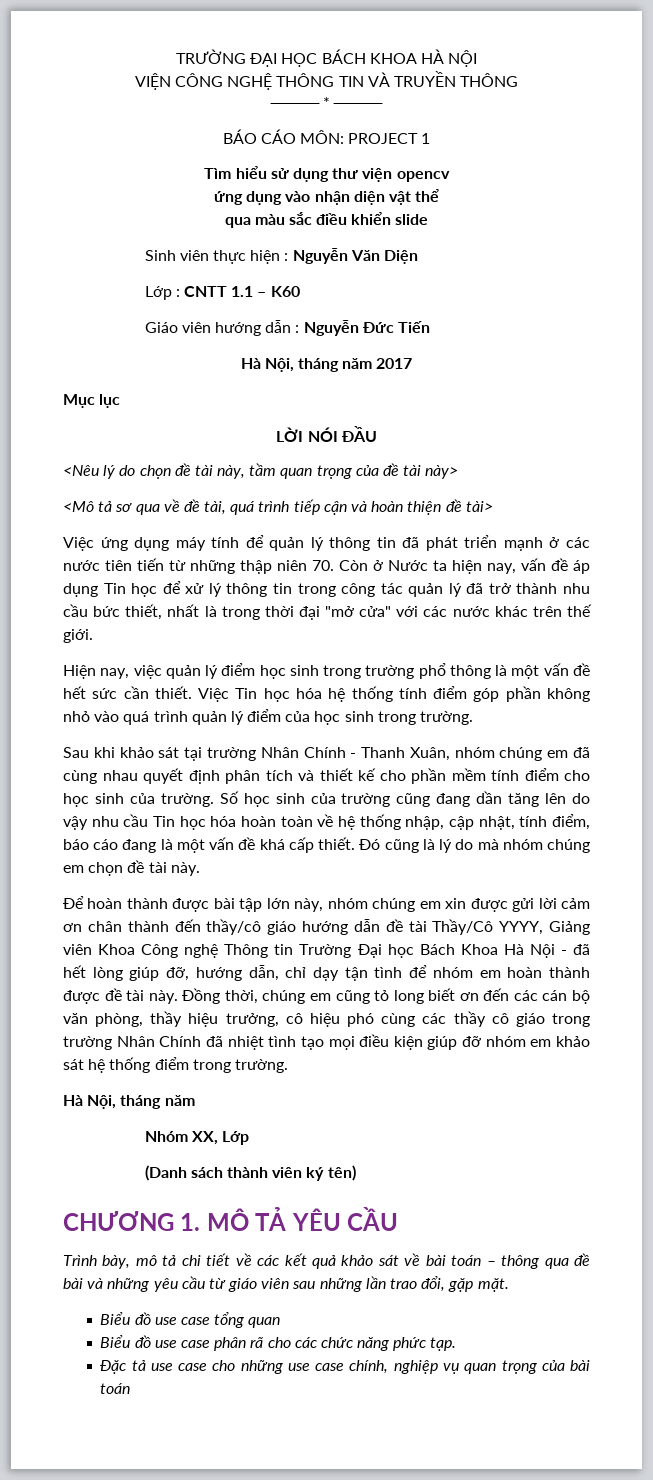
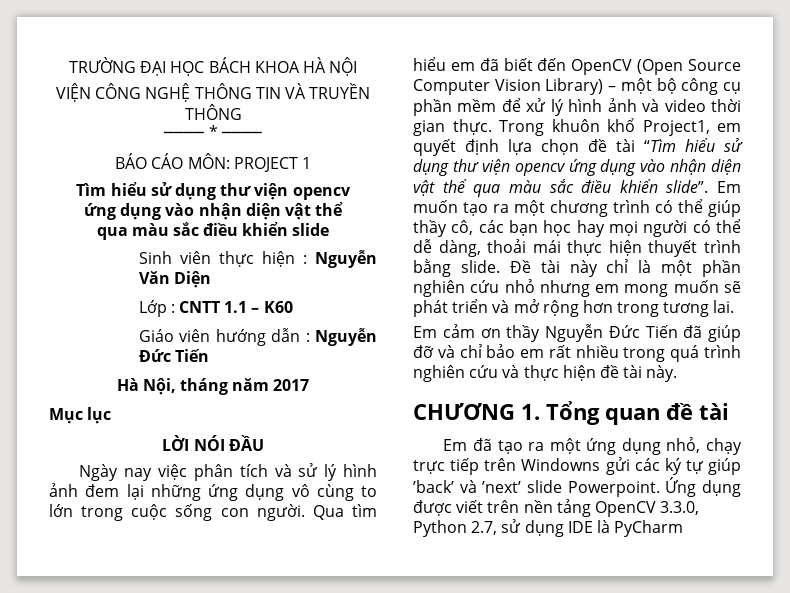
[63,463,459,479] [63,499,493,515] [63,535,590,551] [63,558,590,574] [63,581,590,597] [63,604,592,620] [63,629,93,643] [63,663,590,679] [63,686,590,702] [63,709,474,725] [63,747,590,761] [63,768,590,784] [63,791,590,807] [63,814,590,830] [63,837,591,853] [63,860,200,876] [63,896,590,912] [63,919,590,935] [63,944,590,958] [63,965,590,981] [63,988,590,1004] [63,1011,590,1027] [63,1034,591,1050] [63,1057,288,1073] [63,1095,195,1109] [144,1131,249,1145] [144,1165,356,1181] [63,1207,399,1231] [63,1253,591,1269] [63,1276,509,1292] [100,1312,281,1328] [100,1335,457,1351] [100,1360,590,1374] [100,1383,131,1394] <Nêu lý do chọn đề tài này, tầm quan trọng của đề tài này> // <Mô tả sơ qua về đề tài, quá trình tiếp cận và hoàn thiện đề tài> // Việc ứng dụng máy tính để quản lý thông tin đã phát triển mạnh ở các nước tiên tiến từ những thập niên 70. Còn ở Nước ta hiện nay, vấn đề áp dụng Tin học để xử lý thông tin trong công tác quản lý đã trở thành nhu cầu bức thiết, nhất là trong thời đại "mở cửa" với các nước khác trên thế giới. // Hiện nay, việc quản lý điểm học sinh trong trường phổ thông là một vấn đề hết sức cần thiết. Việc Tin học hóa hệ thống tính điểm góp phần không nhỏ vào quá trình quản lý điểm của học sinh trong trường. // Sau khi khảo sát tại trường Nhân Chính - Thanh Xuân, nhóm chúng em đã cùng nhau quyết định phân tích và thiết kế cho phần mềm tính điểm cho học sinh của trường. Số học sinh của trường cũng đang dần tăng lên do vậy nhu cầu Tin học hóa hoàn toàn về hệ thống nhập, cập nhật, tính điểm, báo cáo đang là một vấn đề khá cấp thiết. Đó cũng là lý do mà nhóm chúng em chọn đề tài này. // Để hoàn thành được bài tập lớn này, nhóm chúng em xin được gửi lời cảm ơn chân thành đến thầy/cô giáo hướng dẫn đề tài Thầy/Cô YYYY, Giảng viên Khoa Công nghệ Thông tin Trường Đại học Bách Khoa Hà Nội - đã hết lòng giúp đỡ, hướng dẫn, chỉ dạy tận tình để nhóm em hoàn thành được đề tài này. Đồng thời, chúng em cũng tỏ long biết ơn đến các cán bộ văn phòng, thầy hiệu trưởng, cô hiệu phó cùng các thầy cô giáo trong trường Nhân Chính đã nhiệt tình tạo mọi điều kiện giúp đỡ nhóm em khảo sát hệ thống điểm trong trường. // Hà Nội, tháng năm // Nhóm XX, Lớp // (Danh sách thành viên ký tên) // CHƯƠNG 1. MÔ TẢ YÊU CẦU // Trình bày, mô tả chi tiết về các kết quả khảo sát về bài toán – thông qua đề bài và những yêu cầu từ giáo viên sau những lần trao đổi, gặp mặt. // Biểu đồ use case tổng quan // Biểu đồ use case phân rã cho các chức năng phức tạp. // Đặc tả use case cho những use case chính, nghiệp vụ quan trọng của bài toán -> [79,463,377,481] [49,483,377,501] [49,504,377,521] [413,57,741,75] [413,78,741,95] [413,98,741,116] [413,118,741,136] [413,138,743,156] [413,159,741,176] [413,179,741,197] [413,199,741,217] [413,219,741,237] [413,239,741,257] [413,259,741,277] [413,279,741,297] [413,299,735,317] [413,324,741,342] [413,344,741,362] [413,365,678,382] [413,401,729,425] [443,437,742,455] [413,457,741,475] [413,477,741,497] [413,499,700,517] [413,519,684,537] Ngày nay việc phân tích và sử lý hình ảnh đem lại những ứng dụng vô cùng to lớn trong cuộc sống con người. Qua tìm hiểu em đã biết đến OpenCV (Open Source Computer Vision Library) – một bộ công cụ phần mềm để xử lý hình ảnh và video thời gian thực. Trong khuôn khổ Project1, em quyết định lựa chọn đề tài “Tìm hiểu sử dụng thư viện opencv ứng dụng vào nhận diện vật thể qua màu sắc điều khiển slide”. Em muốn tạo ra một chương trình có thể giúp thầy cô, các bạn học hay mọi người có thể dễ dàng, thoải mái thực hiện thuyết trình bằng slide. Đề tài này chỉ là một phần nghiên cứu nhỏ nhưng em mong muốn sẽ phát triển và mở rộng hơn trong tương lai. // Em cảm ơn thầy Nguyễn Đức Tiến đã giúp đỡ và chỉ bảo em rất nhiều trong quá trình nghiên cứu và thực hiện đề tài này. // CHƯƠNG 1. Tổng quan đề tài // Em đã tạo ra một ứng dụng nhỏ, chạy trực tiếp trên Windowns gửi các ký tự giúp ’back’ và ’next’ slide Powerpoint. Ứng dụng được viết trên nền tảng OpenCV 3.3.0, Python 2.7, sử dụng IDE là PyCharm

